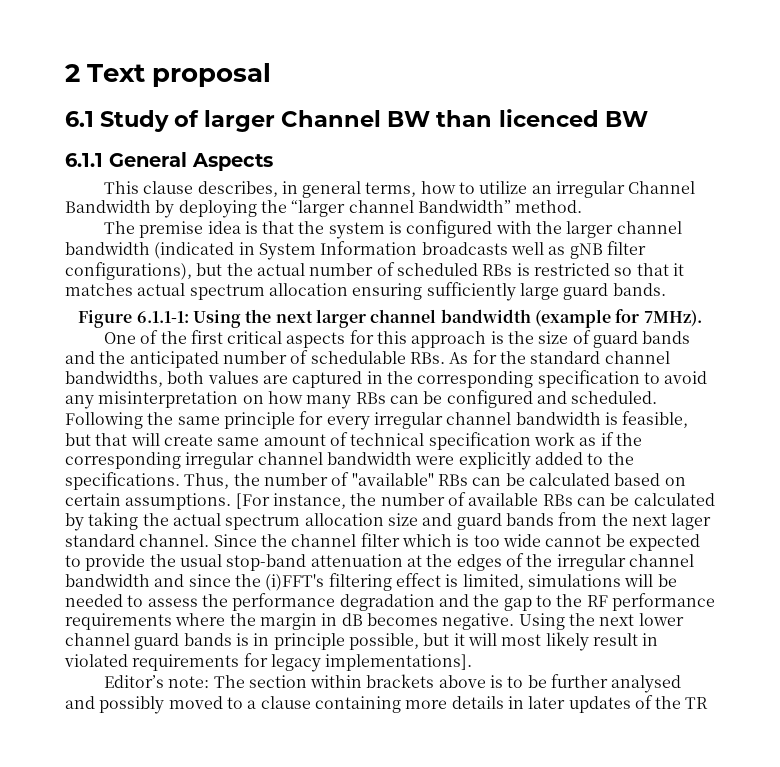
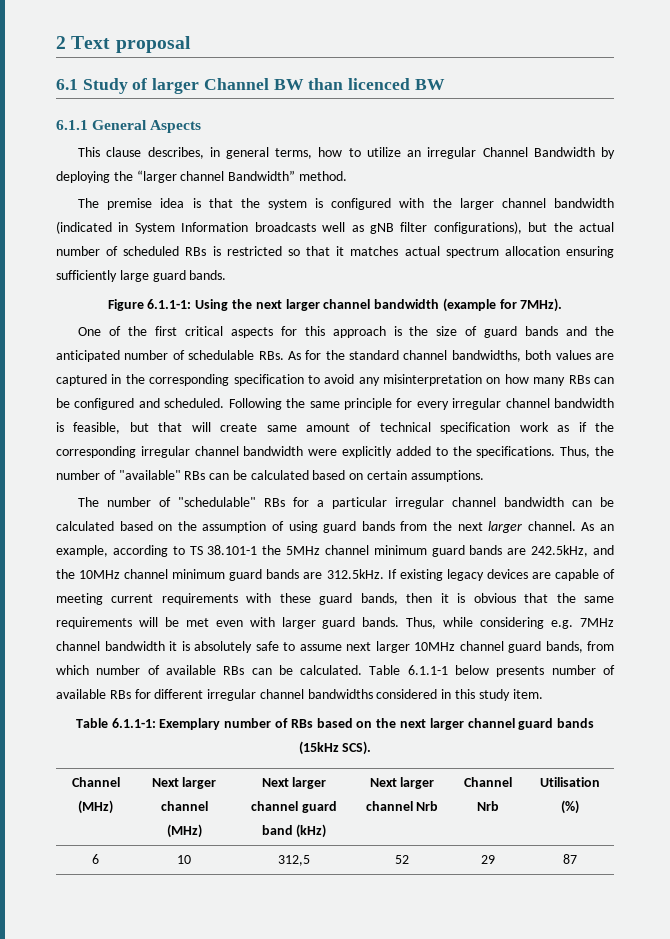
[235,493,377,509] [For instance, the -> [78,497,615,509] [56,521,615,533] [56,545,614,557] [56,569,615,581] [56,593,614,605] [56,617,614,629] [56,641,614,653] [56,665,89,675] // The number of "schedulable" RBs for a particular irregular channel bandwidth can be calculated based on the assumption of using guard bands from the next larger channel. As an example, according to TS 38.101-1 the 5MHz channel minimum guard bands are 242.5kHz, and the 10MHz channel minimum guard bands are 312.5kHz. If existing legacy devices are capable of meeting current requirements with these guard bands, then it is obvious that the same requirements will be met even with larger guard bands. Thus, while considering e.g. 7MHz channel bandwidth it is absolutely safe to assume next larger 10MHz channel guard bands, from which
[633,493,715,506] [65,512,712,531] [65,533,700,551] [65,553,694,571] [65,573,677,591] [65,593,715,611] [65,613,684,630] [65,632,659,651] [64,653,473,672] [103,674,682,693] [65,695,709,714] calculated by taking the actual spectrum allocation size and guard bands from the next lager standard channel. Since the channel filter which is too wide cannot be expected to provide the usual stop-band attenuation at the edges of the irregular channel bandwidth and since the (i)FFT's filtering effect is limited, simulations will be needed to assess the performance degradation and the gap to the RF performance requirements where the margin in dB becomes negative. Using the next lower channel guard bands is in principle possible, but it will most likely result in violated requirements for legacy implementations]. // Editor’s note: The section within brackets above is to be further analysed and possibly moved to a clause containing more details in later updates of the TR -> [300,665,616,677] [56,689,543,701] [75,718,595,730] [298,741,372,755] [71,777,120,787] [78,800,113,814] [151,777,217,789] [160,801,208,811] [166,824,202,838] [261,777,327,789] [251,801,337,813] [261,824,327,838] [369,777,435,789] [365,801,439,811] [463,777,512,787] [476,801,499,811] [539,777,600,787] [560,800,579,814] [92,854,99,864] [177,855,191,864] [278,855,310,866] [395,855,409,864] [480,855,495,864] [562,854,577,864] calculated. Table 6.1.1-1 below presents number of available RBs for different irregular channel bandwidths considered in this study item. // Table 6.1.1-1: Exemplary number of RBs based on the next larger channel guard bands (15kHz SCS). // Channel (MHz) | Next larger channel (MHz) | Next larger channel guard band (kHz) | Next larger channel Nrb | Channel Nrb | Utilisation (%) // 6 | 10 | 312,5 | 52 | 29 | 87

